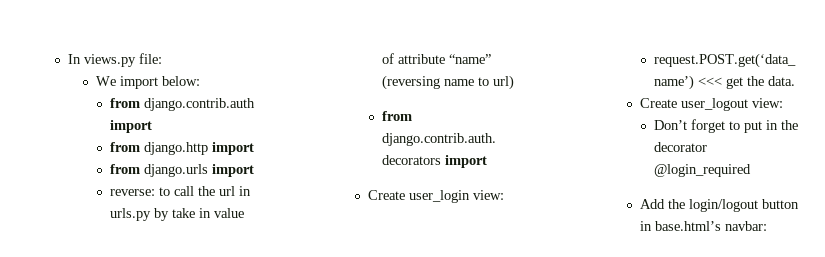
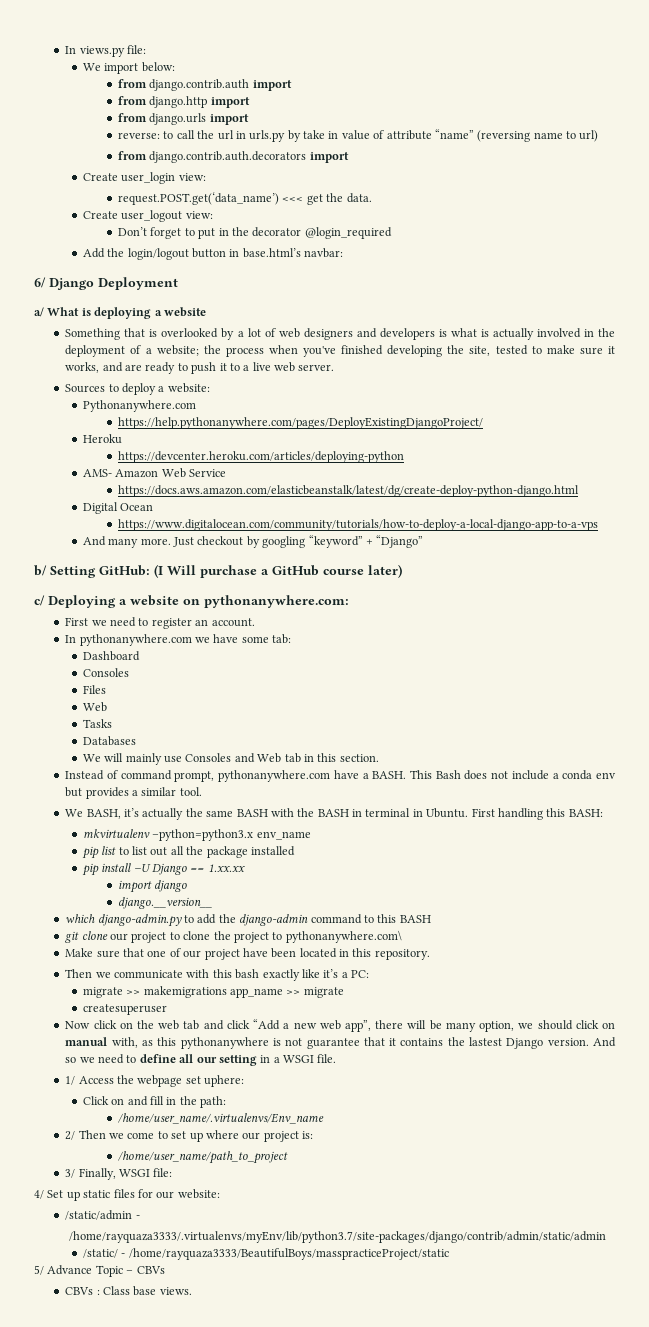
(767, 226) none -> [34,277,178,290] [34,307,206,319] [65,328,615,340] [65,345,615,357] [65,362,335,374] [65,383,210,395] [82,400,196,412] [118,417,484,429] [82,434,122,444] [118,451,405,463] [82,468,227,478] [118,485,580,497] [82,502,154,514] [118,519,599,531] [82,535,424,548] [34,564,402,578] [34,595,349,608] [65,617,255,629] [65,634,292,646] [82,651,140,661] [82,668,129,677] [82,685,106,694] [82,702,107,712] [82,719,112,728] [82,736,136,746] [82,753,379,765] [65,770,617,782] [65,787,202,799] [65,808,603,820] [82,829,311,841] [81,846,295,859] [81,863,245,876] [118,880,188,893] [118,897,213,909] [65,914,431,927] [65,930,402,943] [65,948,430,960] [65,969,370,981] [82,986,344,998] [82,1004,167,1015] [65,1019,615,1032] [65,1037,616,1049] [65,1054,337,1066] [65,1075,245,1087] [82,1096,227,1108] [118,1113,325,1124] [65,1130,314,1142] [118,1151,289,1164] [65,1168,173,1180] [34,1189,220,1201] [65,1210,140,1220] [69,1231,607,1243] [82,1248,449,1260] [34,1265,165,1277] [65,1286,192,1296] // 6/ Django Deployment // a/ What is deploying a website // Something that is overlooked by a lot of web designers and developers is what is actually involved in the deployment of a website; the process when you've finished developing the site, tested to make sure it works, and are ready to push it to a live web server. // Sources to deploy a website: // Pythonanywhere.com // https://help.pythonanywhere.com/pages/DeployExistingDjangoProject/ // Heroku // https://devcenter.heroku.com/articles/deploying-python // AMS- Amazon Web Service // https://docs.aws.amazon.com/elasticbeanstalk/latest/dg/create-deploy-python-django.html // Digital Ocean // https://www.digitalocean.com/community/tutorials/how-to-deploy-a-local-django-app-to-a-vps // And many more. Just checkout by googling “keyword” + “Django” // b/ Setting GitHub: (I Will purchase a GitHub course later) // c/ Deploying a website on pythonanywhere.com: // First we need to register an account. // In pythonanywhere.com we have some tab: // Dashboard // Consoles // Files // Web // Tasks // Databases // We will mainly use Consoles and Web tab in this section. // Instead of command prompt, pythonanywhere.com have a BASH. This Bash does not include a conda env but provides a similar tool. // We BASH, it’s actually the same BASH with the BASH in terminal in Ubuntu. First handling this BASH: // mkvirtualenv –python=python3.x env_name // pip list to list out all the package installed // pip install –U Django == 1.xx.xx // import django // django.__version__ // which django-admin.py to add the django-admin command to this BASH // git clone our project to clone the project to pythonanywhere.com\ // Make sure that one of our project have been located in this repository. // Then we communicate with this bash exactly like it’s a PC: // migrate >> makemigrations app_name >> migrate // createsuperuser // Now click on the web tab and click “Add a new web app”, there will be many option, we should click on manual with, as this pythonanywhere is not guarantee that it contains the lastest Django version. And so we need to define all our setting in a WSGI file. // 1/ Access the webpage set uphere: // Click on and fill in the path: // /home/user_name/.virtualenvs/Env_name // 2/ Then we come to set up where our project is: // /home/user_name/path_to_project // 3/ Finally, WSGI file: // 4/ Set up static files for our website: // /static/admin - // /home/rayquaza3333/.virtualenvs/myEnv/lib/python3.7/site-packages/django/contrib/admin/static/admin // /static/ - /home/rayquaza3333/BeautifulBoys/masspracticeProject/static // 5/ Advance Topic – CBVs // CBVs : Class base views.

